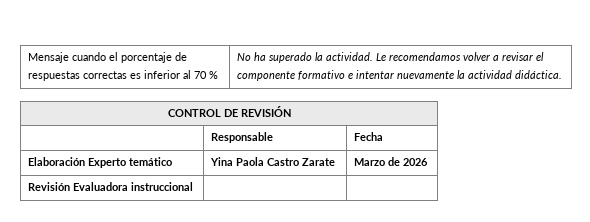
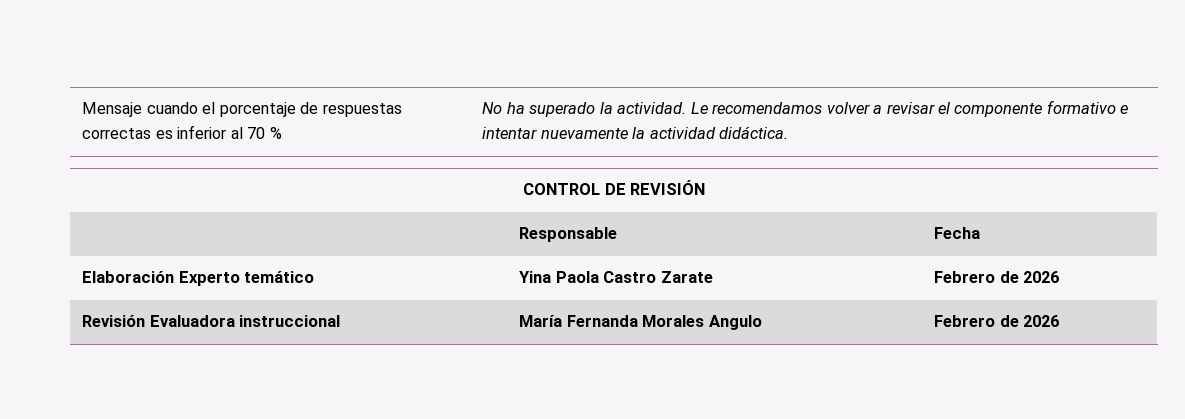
[353,158,385,166] Marzo -> [934,271,996,283] Febrero
(193, 186) | -> [519,315,762,330] [934,315,1060,327] María Fernanda Morales Angulo | Febrero de 2026

